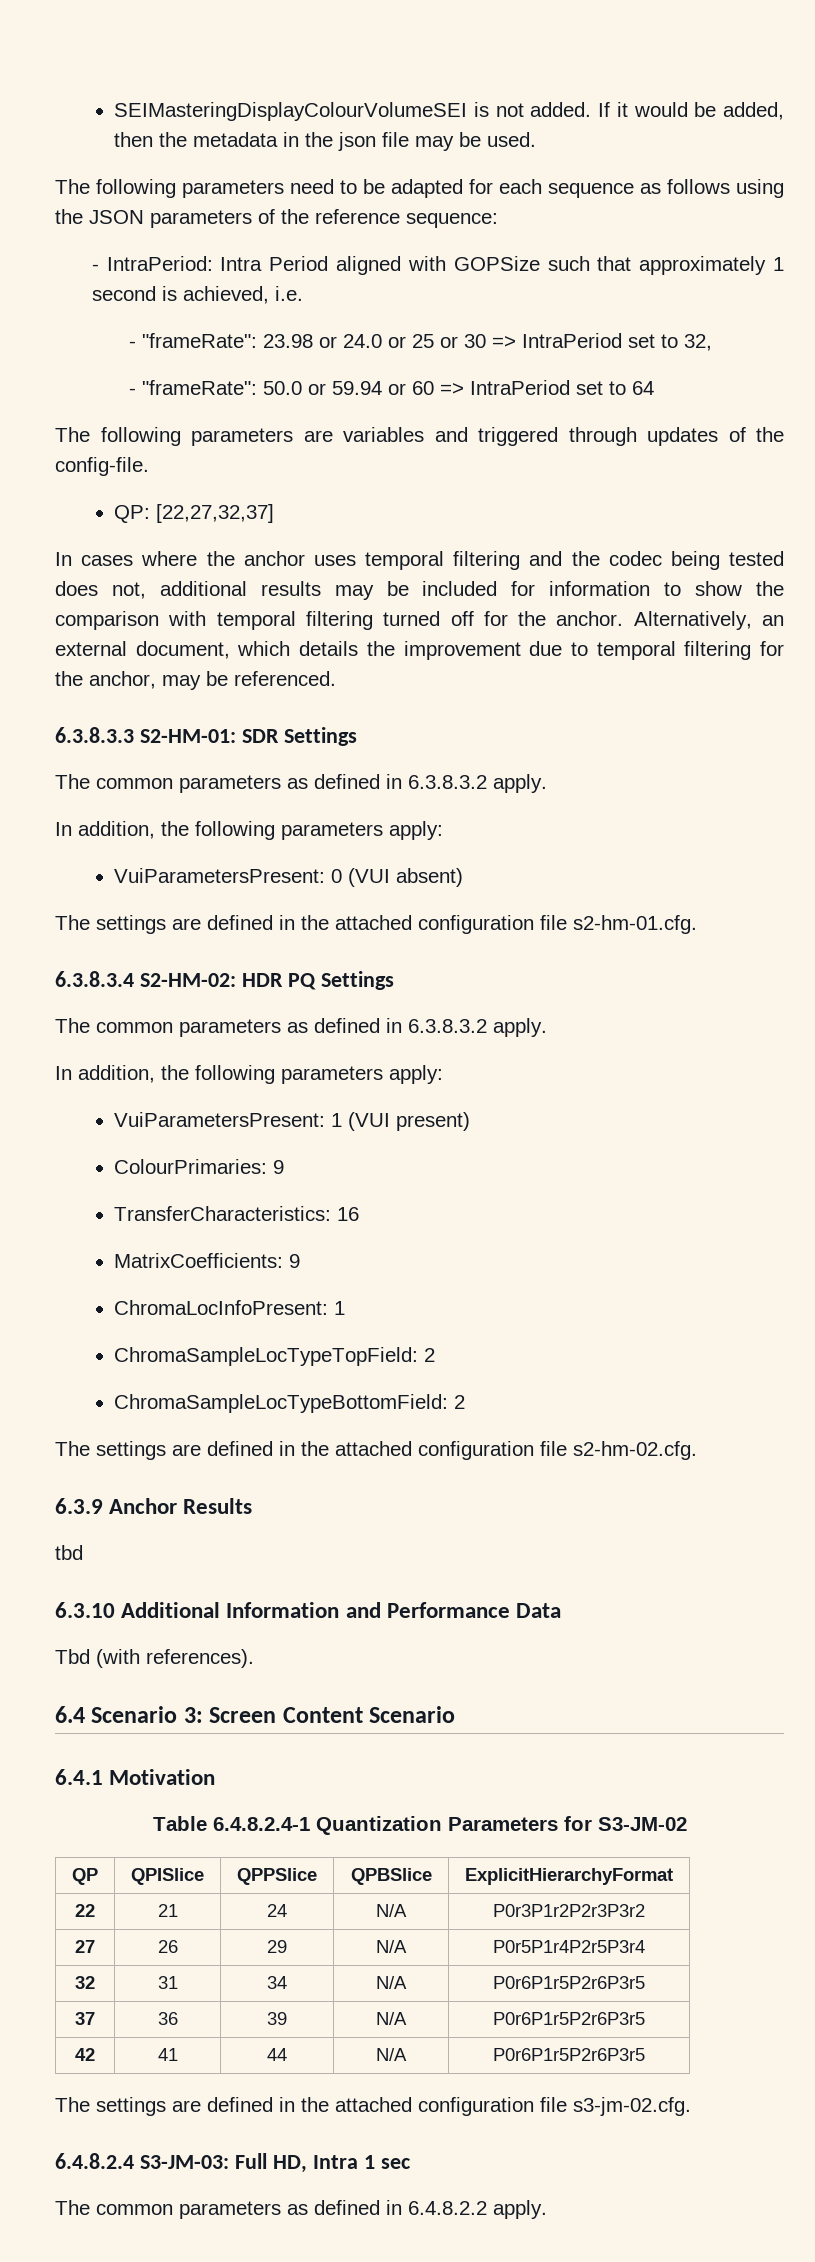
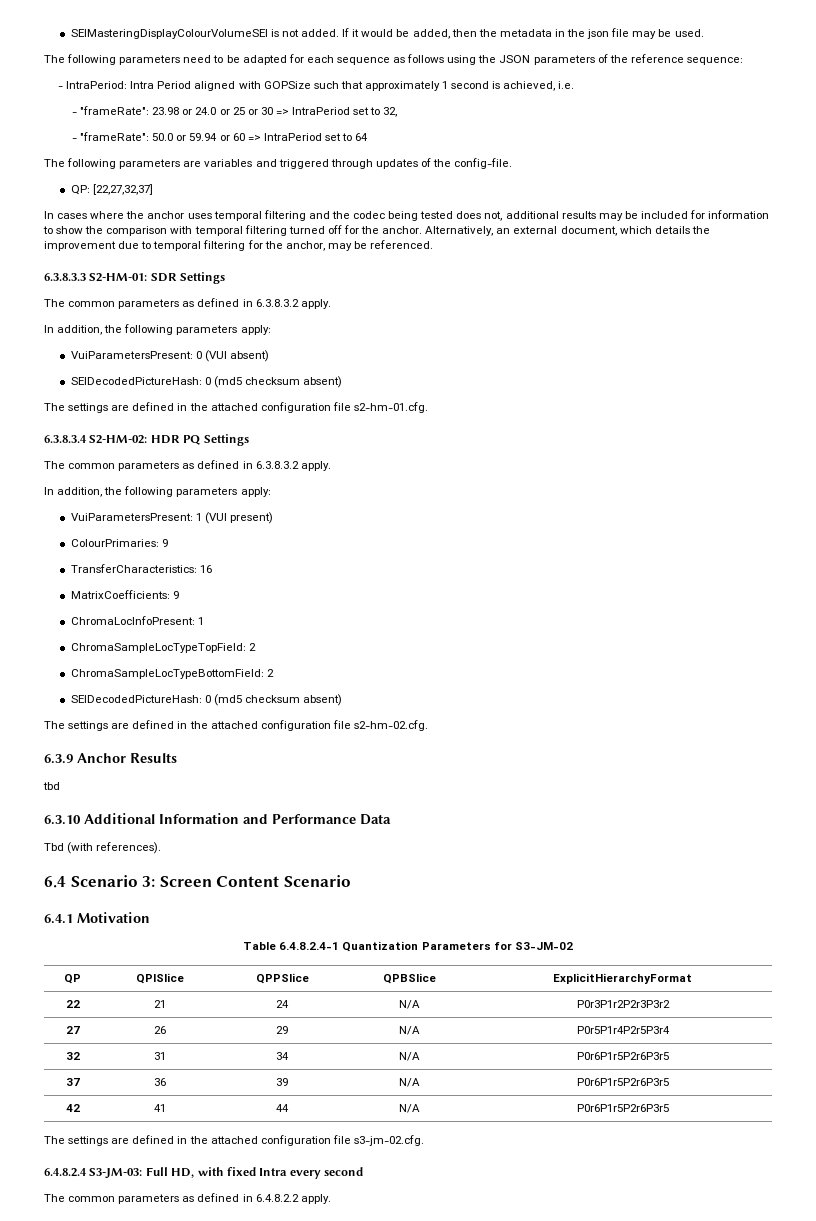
(464, 877) none -> [70,376,343,388] // SEIDecodedPictureHash: 0 (md5 checksum absent)
(466, 1402) none -> [70,694,343,706] // SEIDecodedPictureHash: 0 (md5 checksum absent)
[312,2155,410,2169] Intra 1 sec -> [197,1167,363,1179] with fixed Intra every second

